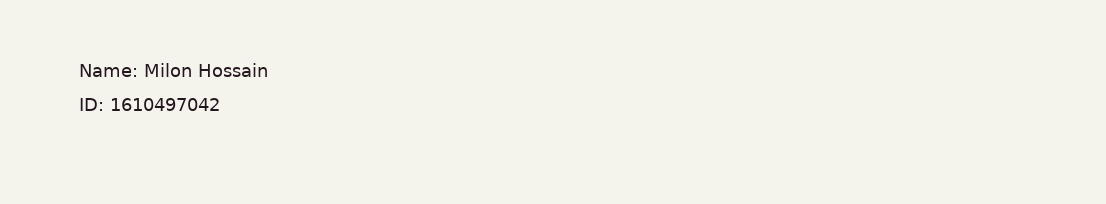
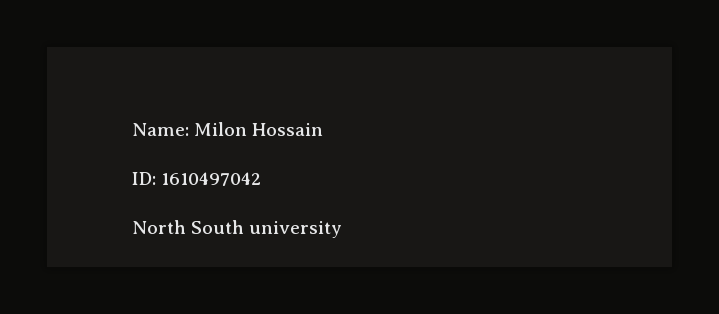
(220, 104) none -> [132,220,343,238] // North South university

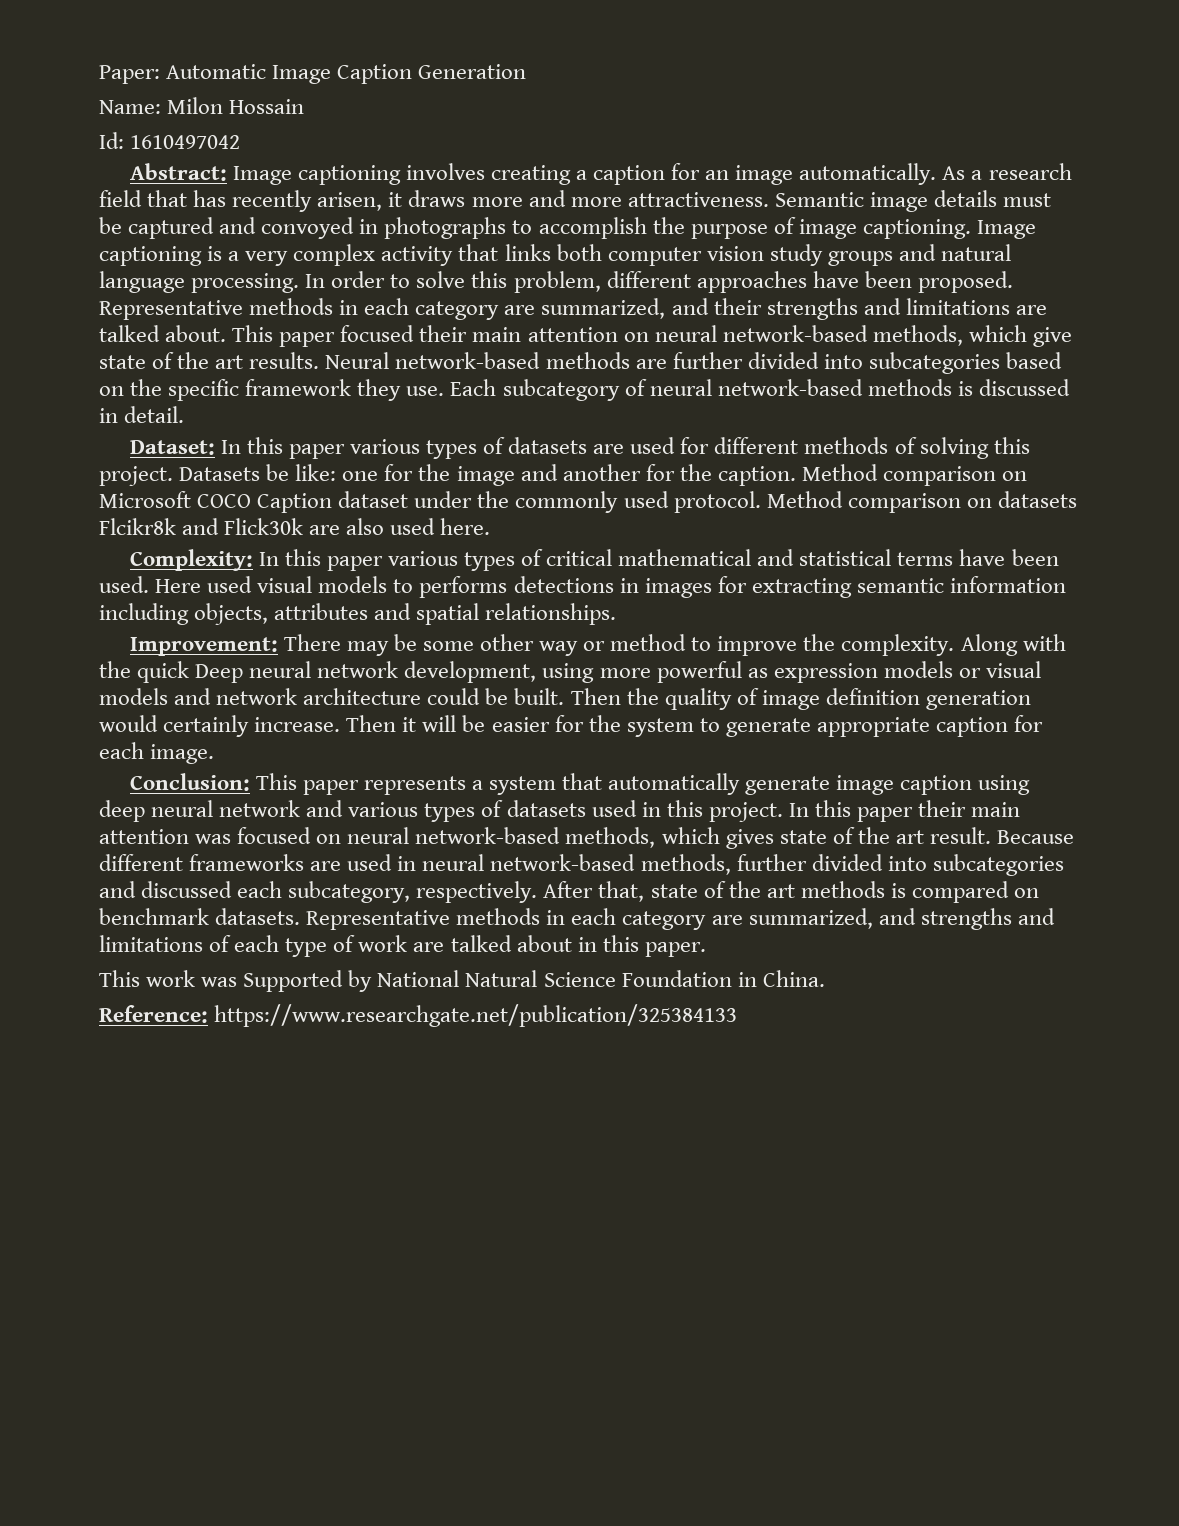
(132, 129) none -> [99,64,527,84] Paper: Automatic Image Caption Generation //
[132,172,156,185] ID: -> [99,132,124,149] Id:
[132,220,343,238] North South university -> [129,163,1072,185] [99,190,1052,212] [99,217,1036,239] [99,244,1012,266] [99,271,1013,293] [99,298,1047,320] [99,325,1072,347] [99,352,1062,374] [99,379,1070,401] [99,406,185,423] [129,437,1030,459] [99,464,1028,486] [99,491,1077,513] [99,518,491,535] [129,549,1059,571] [99,576,1066,598] [99,603,617,625] [129,634,1066,656] [99,661,1041,683] [99,688,1031,710] [99,715,1044,737] [99,742,215,764] [129,773,1031,795] [99,800,1021,822] [99,827,1075,849] [99,854,1064,876] [99,881,1040,903] [99,908,1055,930] [99,935,706,957] [99,970,825,992] [99,1004,738,1027] Abstract: Image captioning involves creating a caption for an image automatically. As a research field that has recently arisen, it draws more and more attractiveness. Semantic image details must be captured and convoyed in photographs to accomplish the purpose of image captioning. Image captioning is a very complex activity that links both computer vision study groups and natural language processing. In order to solve this problem, different approaches have been proposed. Representative methods in each category are summarized, and their strengths and limitations are talked about. This paper focused their main attention on neural network-based methods, which give state of the art results. Neural network-based methods are further divided into subcategories based on the specific framework they use. Each subcategory of neural network-based methods is discussed in detail. // Dataset: In this paper various types of datasets are used for different methods of solving this project. Datasets be like: one for the image and another for the caption. Method comparison on Microsoft COCO Caption dataset under the commonly used protocol. Method comparison on datasets Flcikr8k and Flick30k are also used here. // Complexity: In this paper various types of critical mathematical and statistical terms have been used. Here used visual models to performs detections in images for extracting semantic information including objects, attributes and spatial relationships. // Improvement: There may be some other way or method to improve the complexity. Along with the quick Deep neural network development, using more powerful as expression models or visual models and network architecture could be built. Then the quality of image definition generation would certainly increase. Then it will be easier for the system to generate appropriate caption for each image. // Conclusion: This paper represents a system that automatically generate image caption using deep neural network and various types of datasets used in this project. In this paper their main attention was focused on neural network-based methods, which gives state of the art result. Because different frameworks are used in neural network-based methods, further divided into subcategories and discussed each subcategory, respectively. After that, state of the art methods is compared on benchmark datasets. Representative methods in each category are summarized, and strengths and limitations of each type of work are talked about in this paper. // This work was Supported by National Natural Science Foundation in China. // Reference: https://www.researchgate.net/publication/325384133

